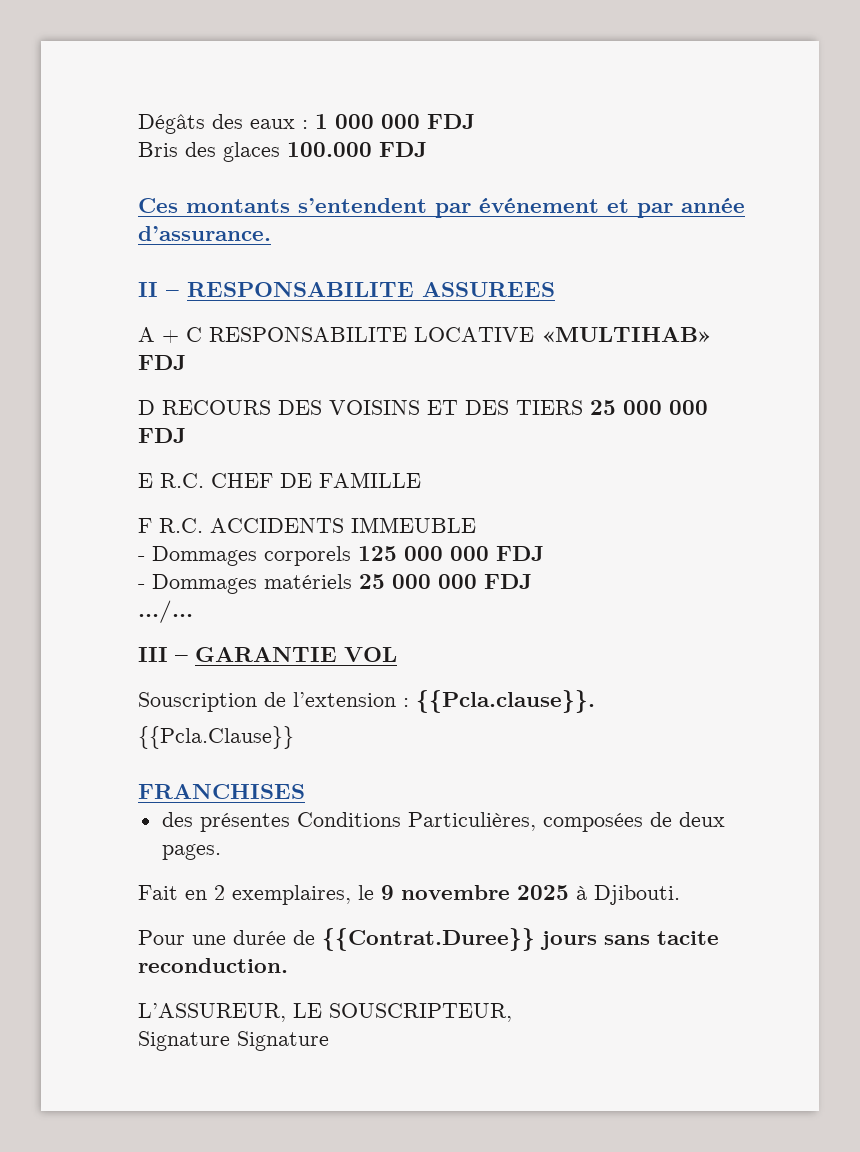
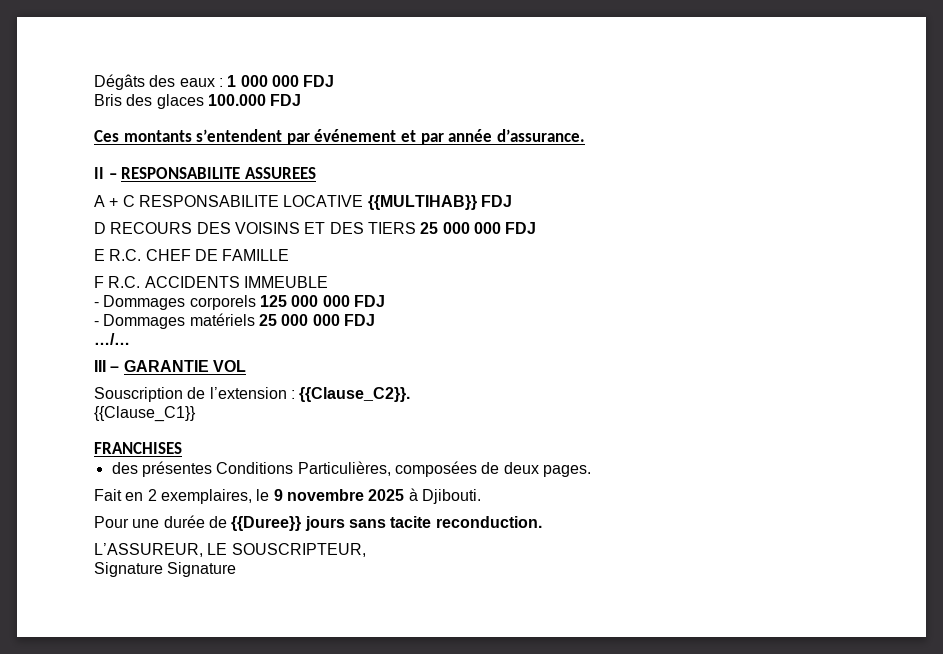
[541,327,712,342] «MULTIHAB» -> [367,195,477,210] {{MULTIHAB}}
[416,690,595,713] [138,726,294,749] {{Pcla.clause}}. // {{Pcla.Clause}} -> [299,387,411,402] [94,406,196,422] {{Clause_C2}}. // {{Clause_C1}}
[322,928,535,951] {{Contrat.Duree}} -> [231,516,302,531] {{Duree}}

